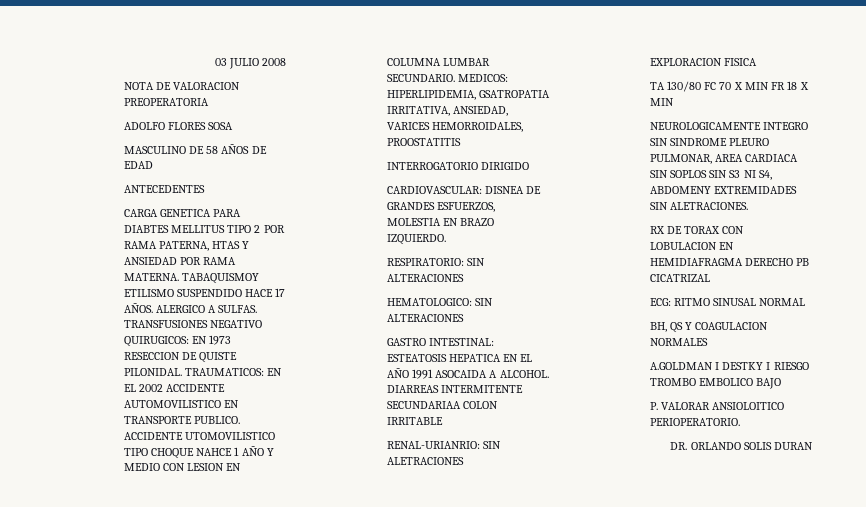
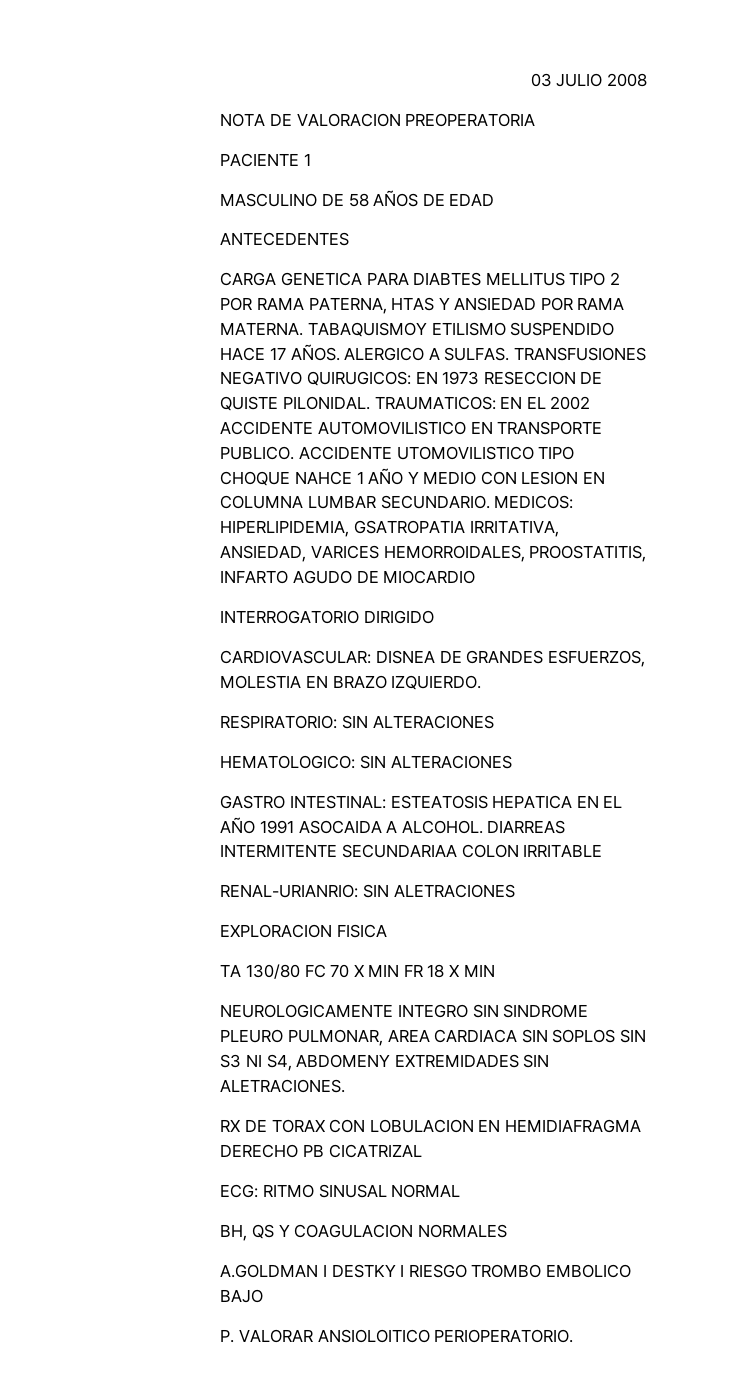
[123,122,234,130] ADOLFO FLORES SOSA -> [220,153,311,167] PACIENTE 1
[386,138,461,146] PROOSTATITIS -> [529,545,647,562] [220,570,476,584] PROOSTATITIS, INFARTO AGUDO DE MIOCARDIO
[670,442,813,450] // DR. ORLANDO SOLIS DURAN -> (574, 1336) none

